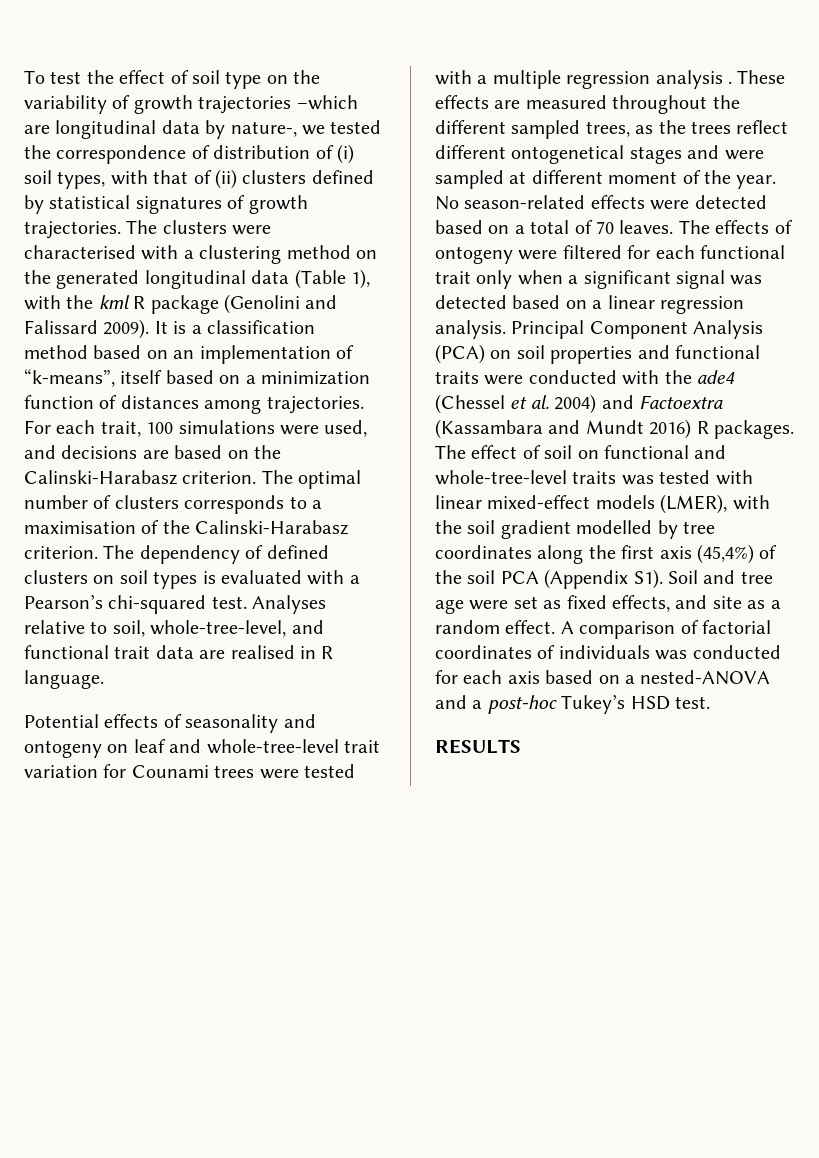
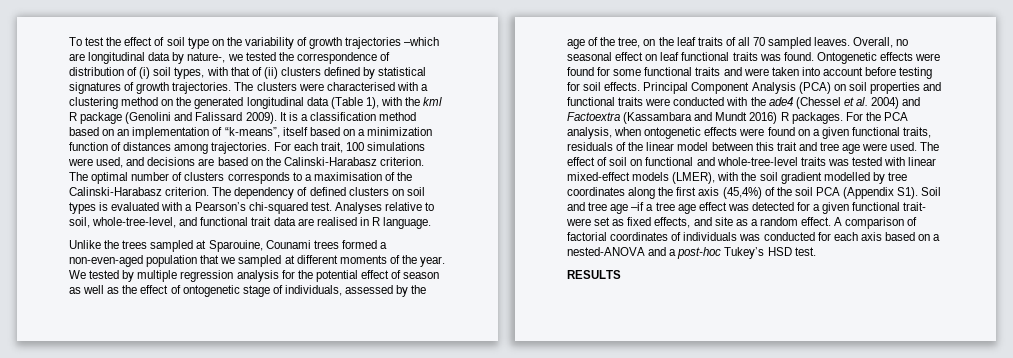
[24,714,316,733] [24,739,380,758] [24,764,355,779] [435,70,786,89] [435,95,740,114] [435,120,789,139] [435,145,764,164] [435,170,777,189] [435,195,767,210] [435,220,793,234] [435,245,785,264] [435,270,763,289] [435,295,744,314] [435,320,506,339] Potential effects of seasonality and ontogeny on leaf and whole-tree-level trait variation for Counami trees were tested with a multiple regression analysis . These effects are measured throughout the different sampled trees, as the trees reflect different ontogenetical stages and were sampled at different moment of the year. No season-related effects were detected based on a total of 70 leaves. The effects of ontogeny were filtered for each functional trait only when a significant signal was detected based on a linear regression analysis. -> [69,240,387,252] [69,255,446,267] [69,270,440,282] [69,285,427,297] [567,37,909,49] [567,52,941,64] [567,67,933,79] [567,82,641,91] Unlike the trees sampled at Sparouine, Counami trees formed a non-even-aged population that we sampled at different moments of the year. We tested by multiple regression analysis for the potential effect of season as well as the effect of ontogenetic stage of individuals, assessed by the age of the tree, on the leaf traits of all 70 sampled leaves. Overall, no seasonal effect on leaf functional traits was found. Ontogenetic effects were found for some functional traits and were taken into account before testing for soil effects.
(794, 429) none -> [845,112,908,121] [567,127,932,139] [567,142,918,154] For the PCA analysis, when ontogenetic effects were found on a given functional traits, residuals of the linear model between this trait and tree age were used.
(464, 606) none -> [631,202,927,214] –if a tree age effect was detected for a given functional trait-

